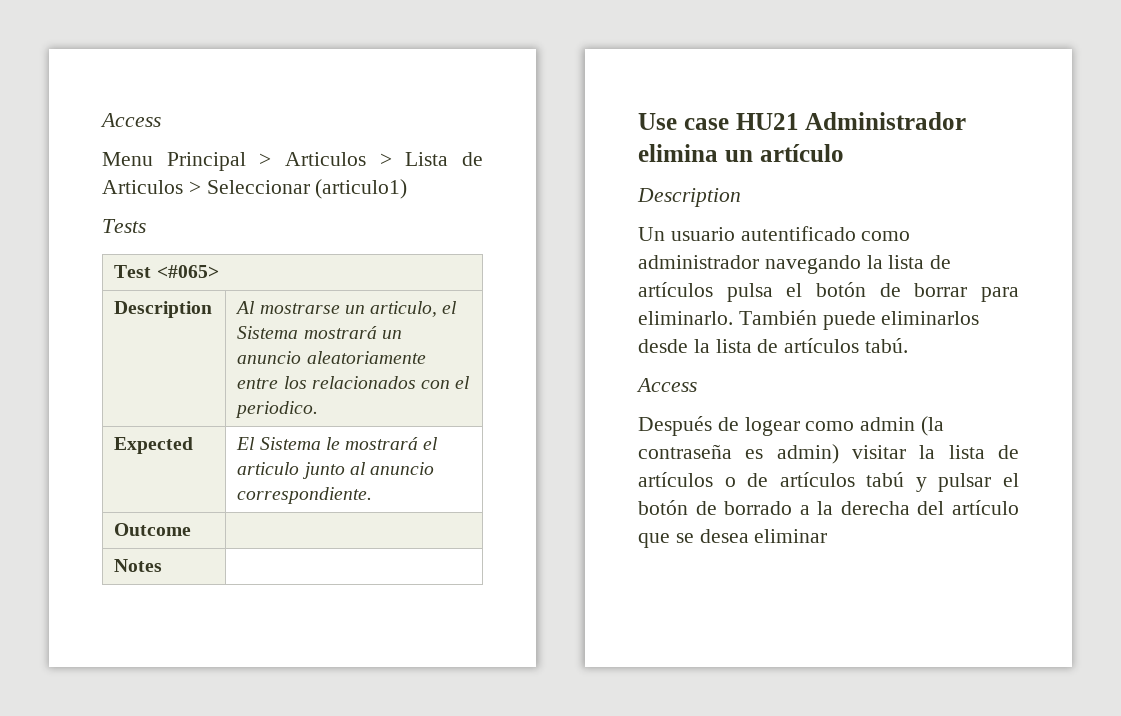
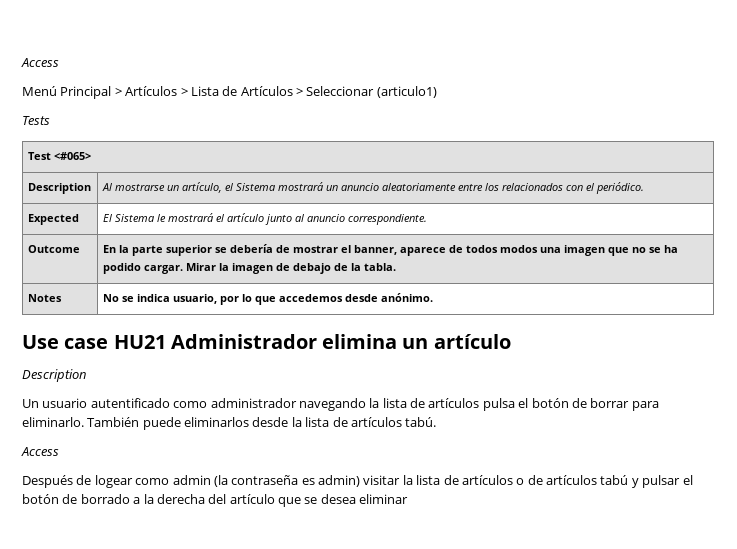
[100,113,161,127] [102,152,153,166] Access // Menu -> [21,58,59,67] [22,86,57,96] Access // Menú
[285,152,366,166] Articulos -> [125,86,178,96] Artículos
[102,180,183,194] Articulos -> [240,86,293,96] Artículos
[370,301,438,317] articulo, -> [181,182,222,193] artículo,
[235,401,319,418] periodico. -> [595,182,644,194] periódico.
[237,462,300,475] articulo -> [226,213,264,222] artículo
[114,559,163,572] // Notes | -> [102,244,678,256] [102,263,396,274] [27,294,62,302] [102,293,433,305] En la parte superior se debería de mostrar el banner, aparece de todos modos una imagen que no se ha podido cargar. Mirar la imagen de debajo de la tabla. // Notes | No se indica usuario, por lo que accedemos desde anónimo.

